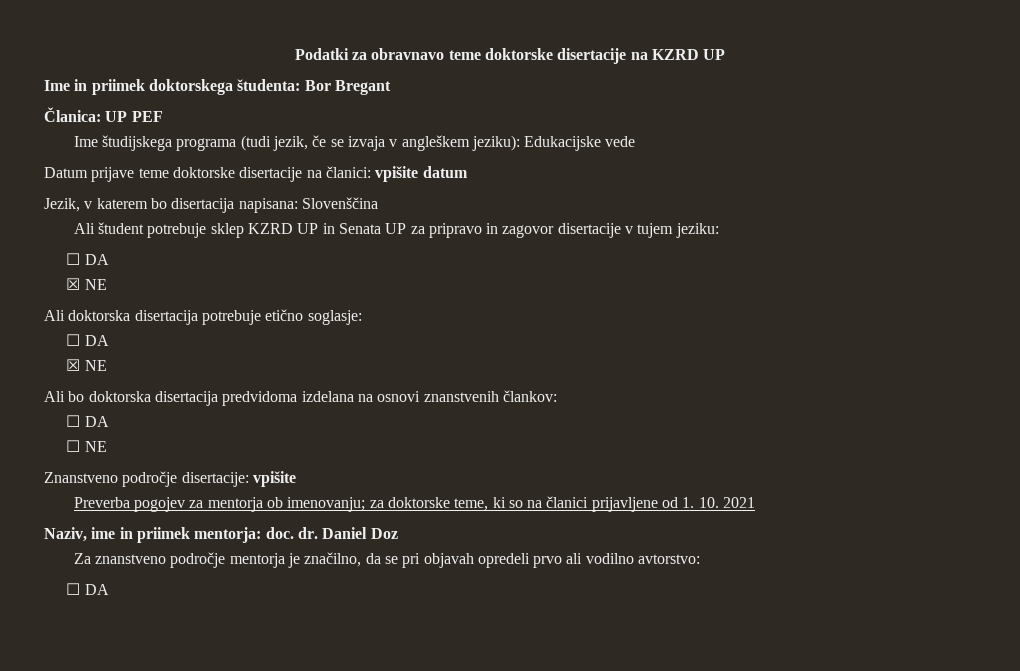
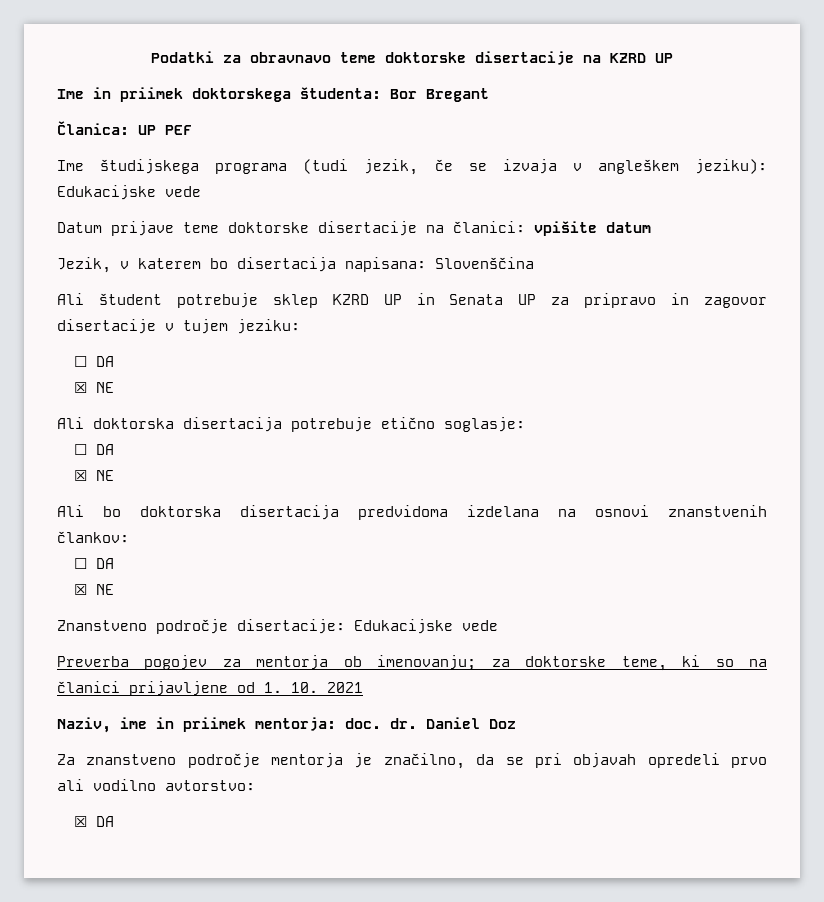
[66,440,81,452] ☐ -> [73,584,87,595] ☒
[252,471,296,487] vpišite -> [354,619,498,634] Edukacijske vede
[66,583,81,595] ☐ -> [73,816,87,827] ☒

